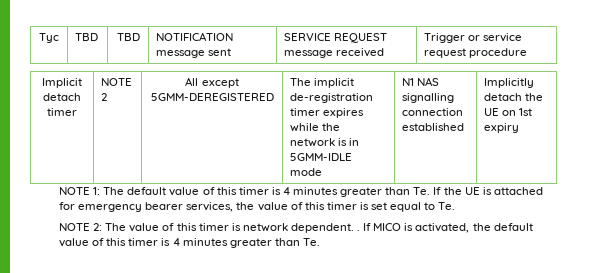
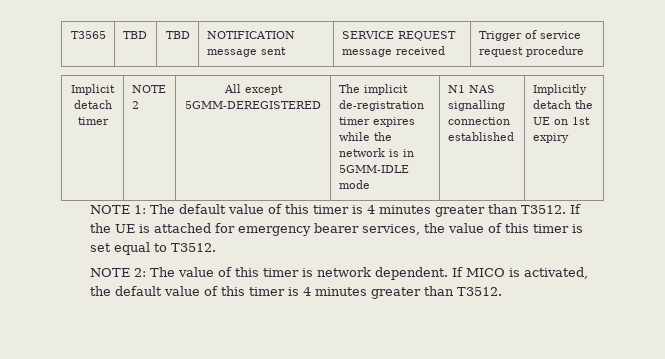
[39,33,59,43] Tyc -> [70,31,106,39] T3565
[468,35,481,41] or -> [524,30,537,39] of
[413,187,431,195] Te. -> [520,205,566,214] T3512.
[438,202,456,210] Te. -> [170,243,216,252] T3512.
[357,230,361,231] . -> (448, 273) none
[302,238,320,246] Te. -> [456,287,502,296] T3512.

